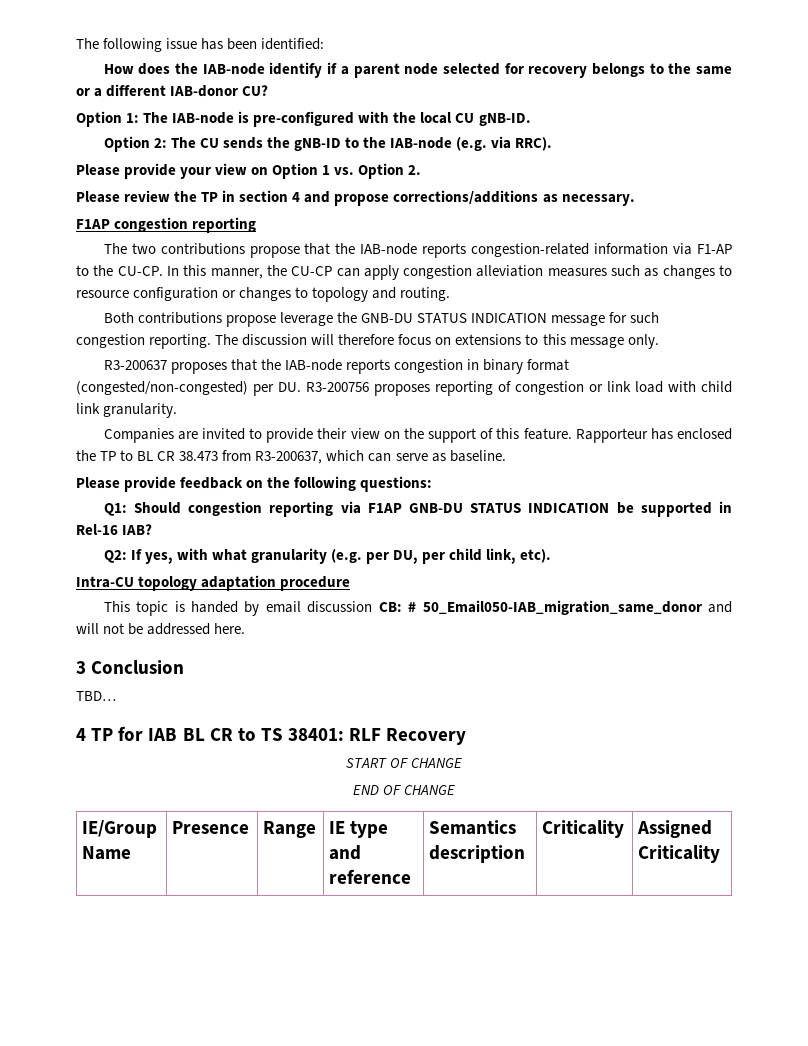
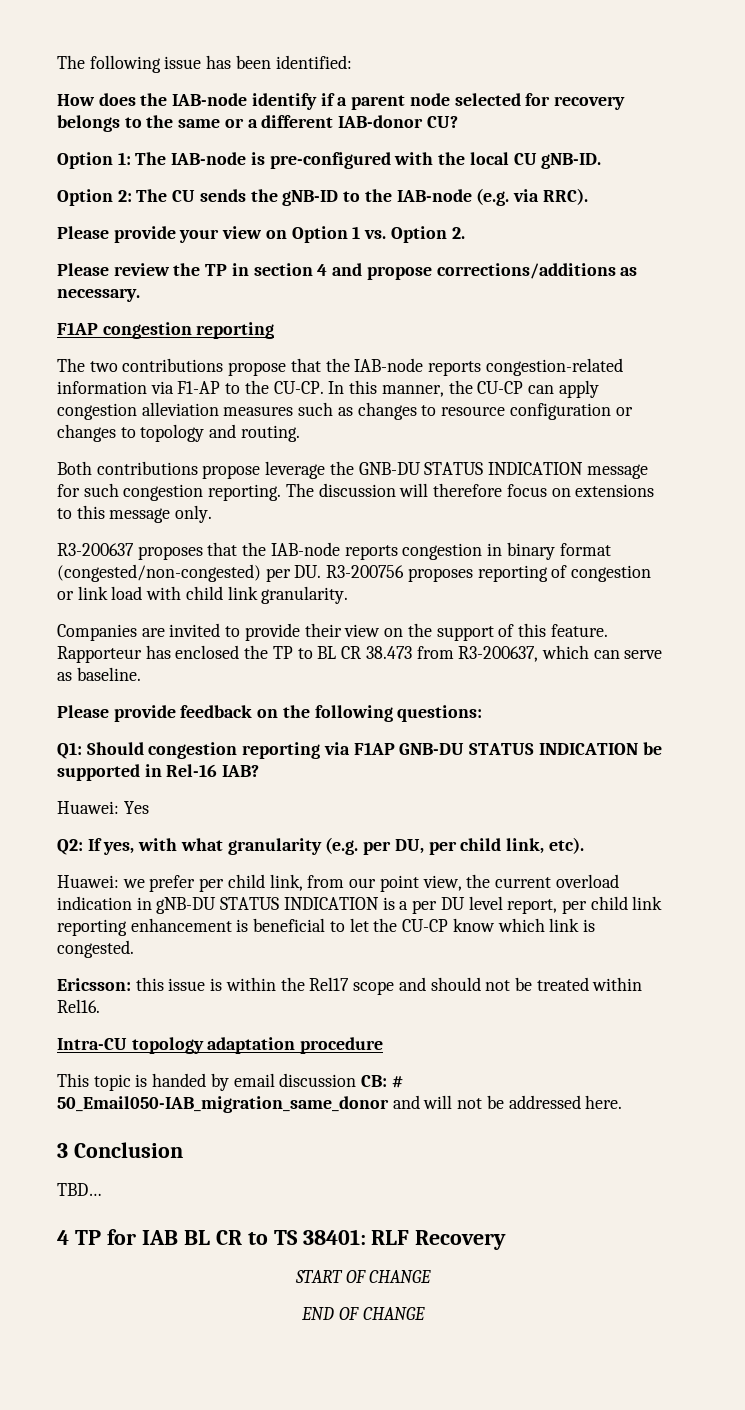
(153, 529) none -> [57,801,149,814] // Huawei: Yes
(552, 556) none -> [57,874,619,892] [57,896,663,914] [57,918,595,936] [57,940,134,958] [57,977,643,995] [57,999,100,1013] // Huawei: we prefer per child link, from our point view, the current overload indication in gNB-DU STATUS INDICATION is a per DU level report, per child link reporting enhancement is beneficial to let the CU-CP know which link is congested. // Ericsson: this issue is within the Rel17 scope and should not be treated within Rel16.
[82,820,158,838] [82,846,132,860] [172,821,250,834] [263,821,317,838] [329,821,389,838] [329,845,362,860] [329,869,412,884] [429,820,517,835] [429,845,526,863] [542,820,625,838] [637,820,713,838] [638,845,721,863] // IE/Group Name | Presence | Range | IE type and reference | Semantics description | Criticality | Assigned Criticality -> (425, 1313) none

